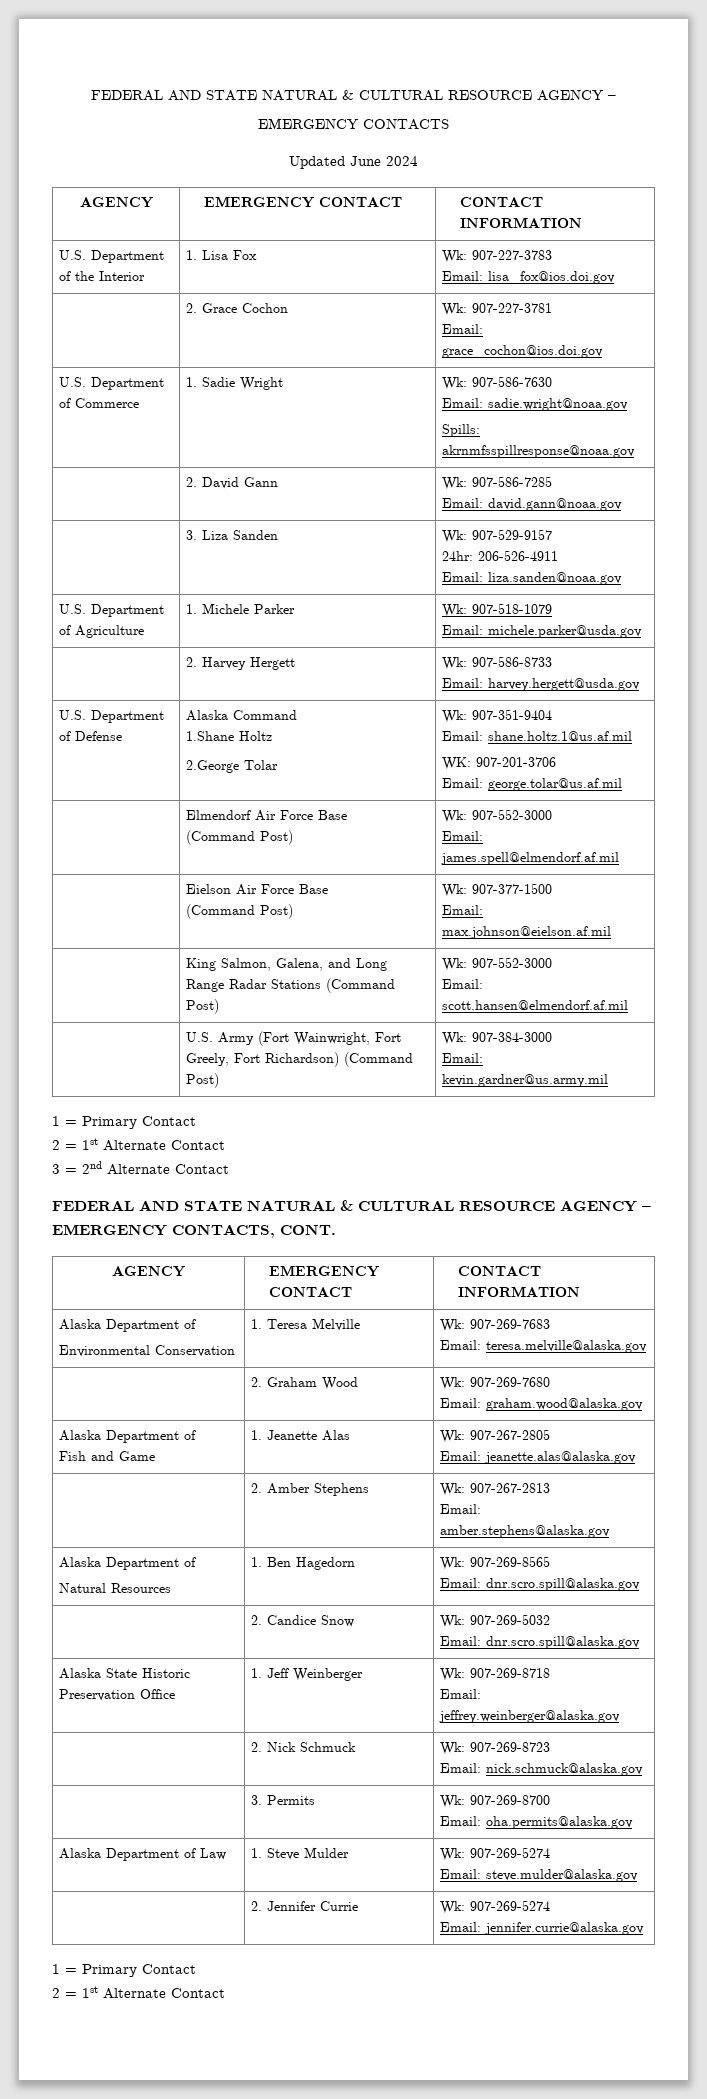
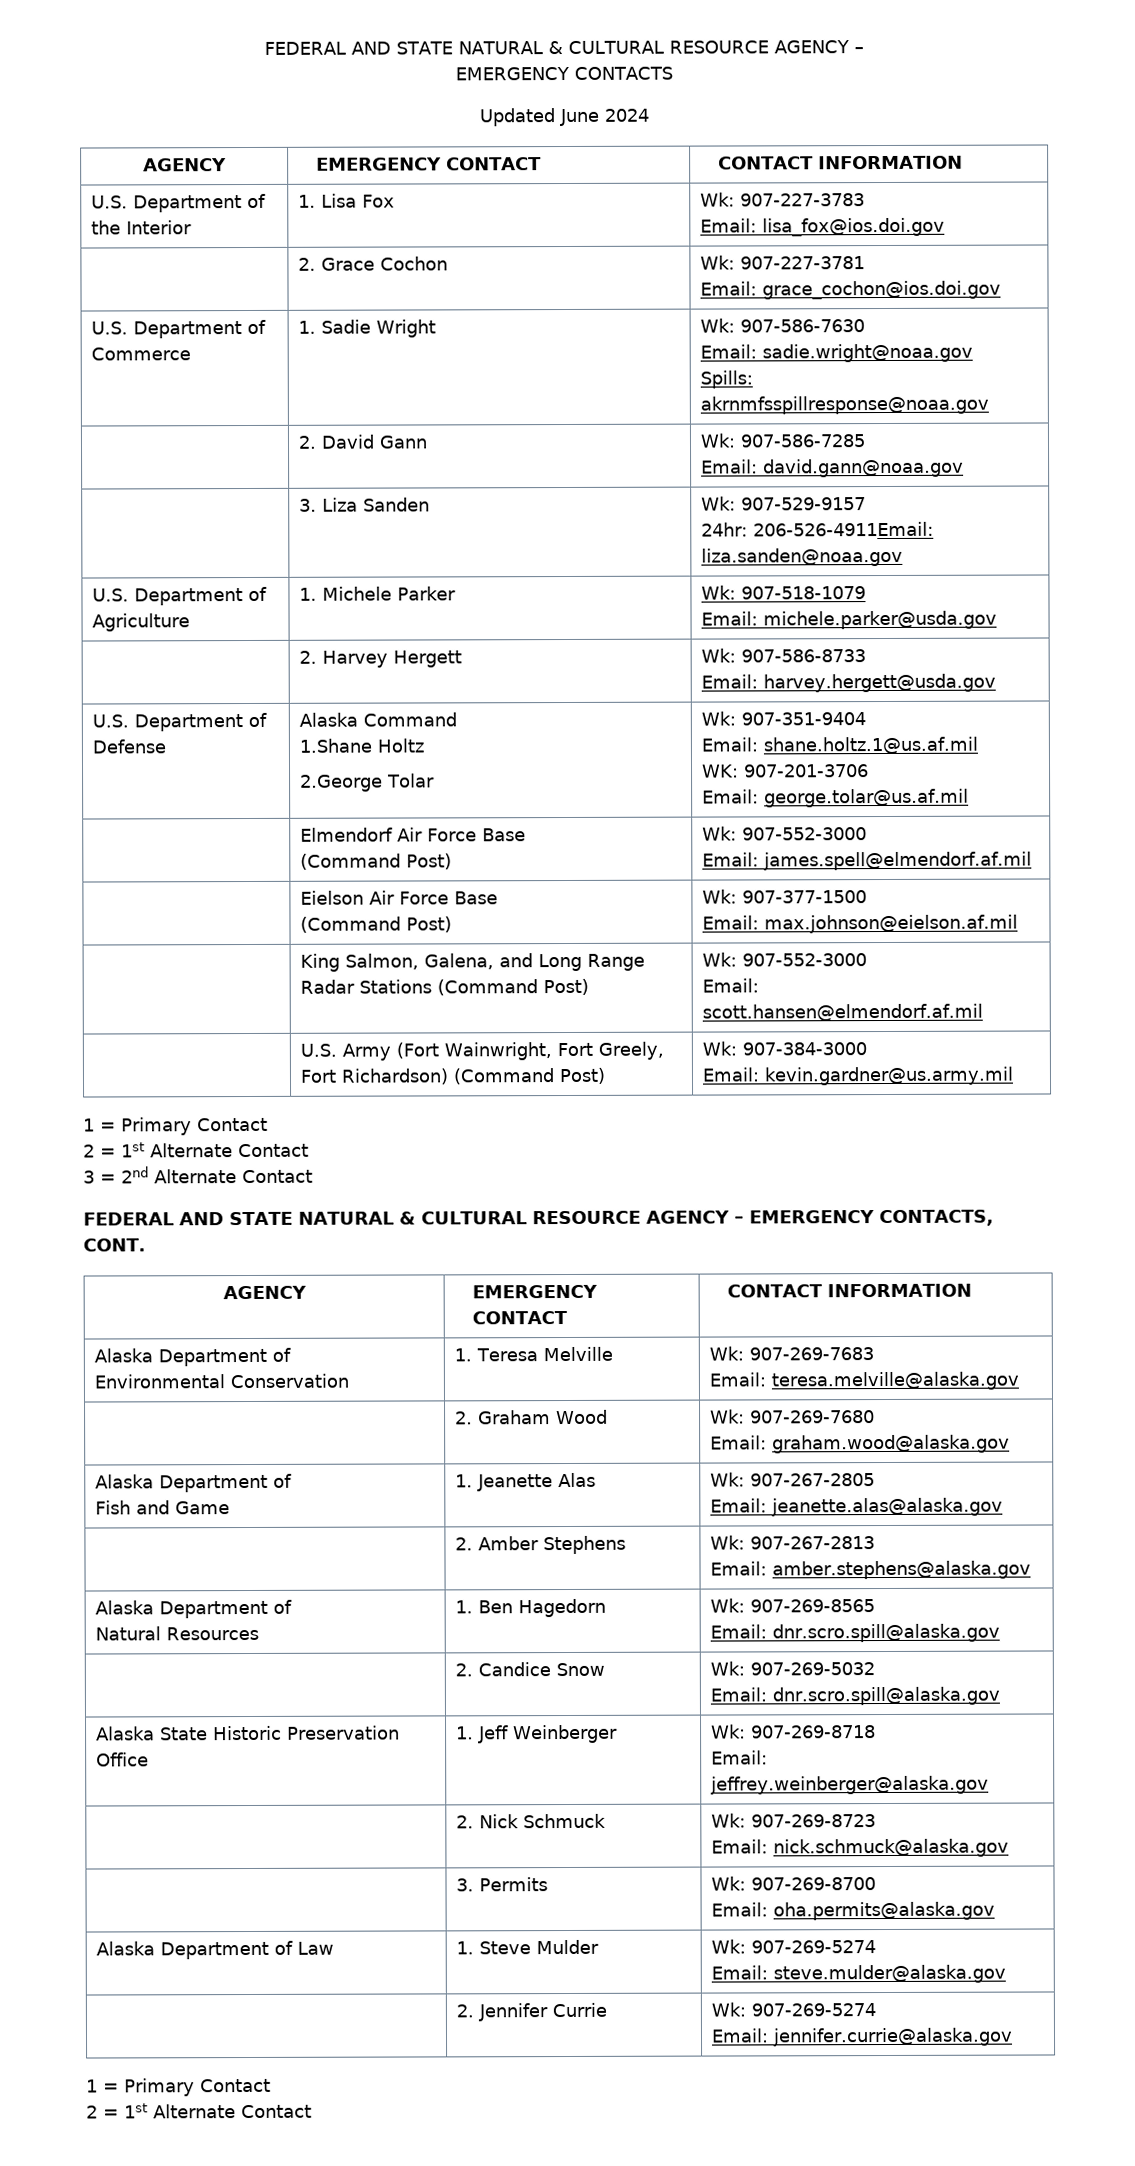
[478,550,559,561] [442,572,484,582] 206-526-4911 // Email: -> [752,521,934,537] 206-526-4911Email:

